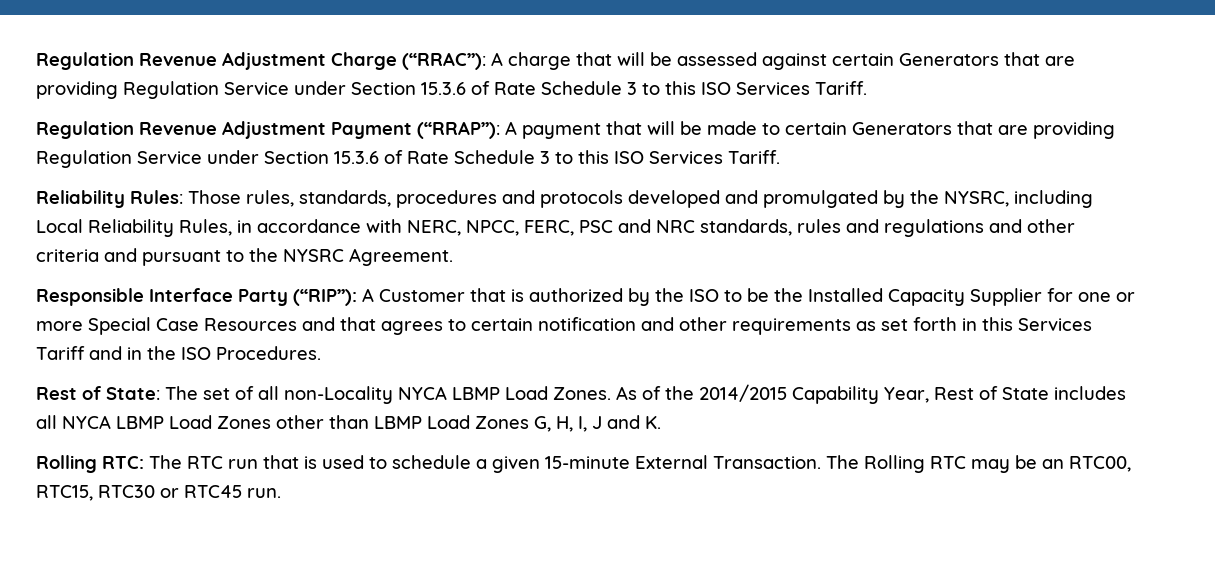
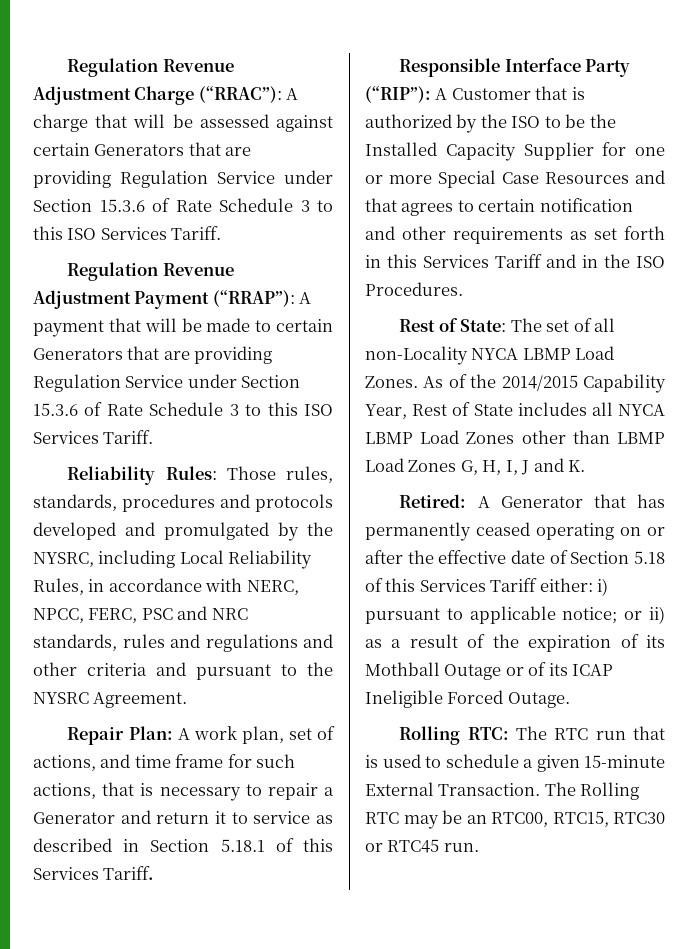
(453, 257) none -> [67,726,335,745] [33,754,296,771] [33,782,334,801] [33,810,333,824] [33,838,334,852] [33,866,155,880] // Repair Plan: A work plan, set of actions, and time frame for such actions, that is necessary to repair a Generator and return it to service as described in Section 5.18.1 of this Services Tariff.
(661, 422) none -> [399,494,665,508] [365,522,665,541] [365,550,665,564] [365,578,609,596] [365,606,665,624] [365,634,665,652] [365,662,614,680] [365,690,570,708] // Retired: A Generator that has permanently ceased operating on or after the effective date of Section 5.18 of this Services Tariff either: i) pursuant to applicable notice; or ii) as a result of the expiration of its Mothball Outage or of its ICAP Ineligible Forced Outage.

